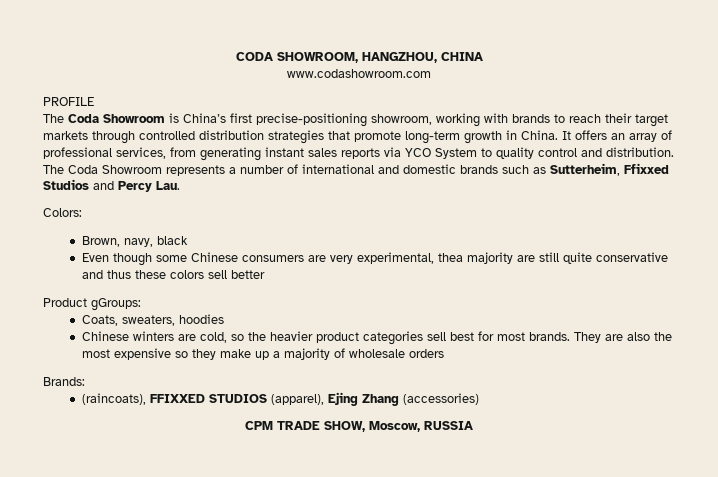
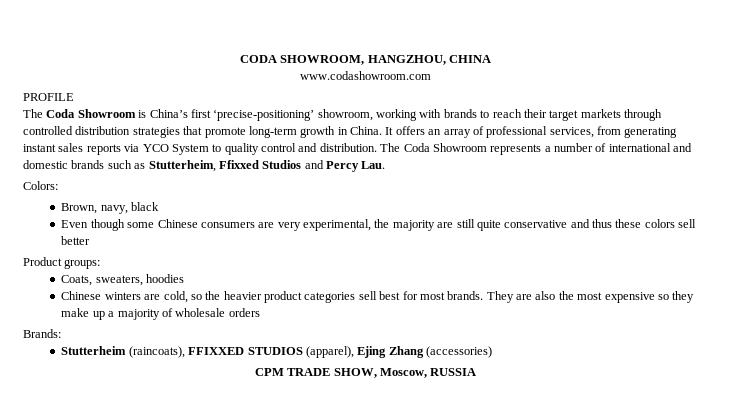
[256,113,367,127] precise-positioning -> [213,109,315,121] ‘precise-positioning’
[550,163,620,176] Sutterheim, -> [148,160,216,172] Stutterheim,
[437,253,463,262] thea -> [374,219,390,228] the
[91,298,141,311] gGroups: -> [64,259,101,269] groups:
(85, 381) none -> [61,346,127,355] Stutterheim

